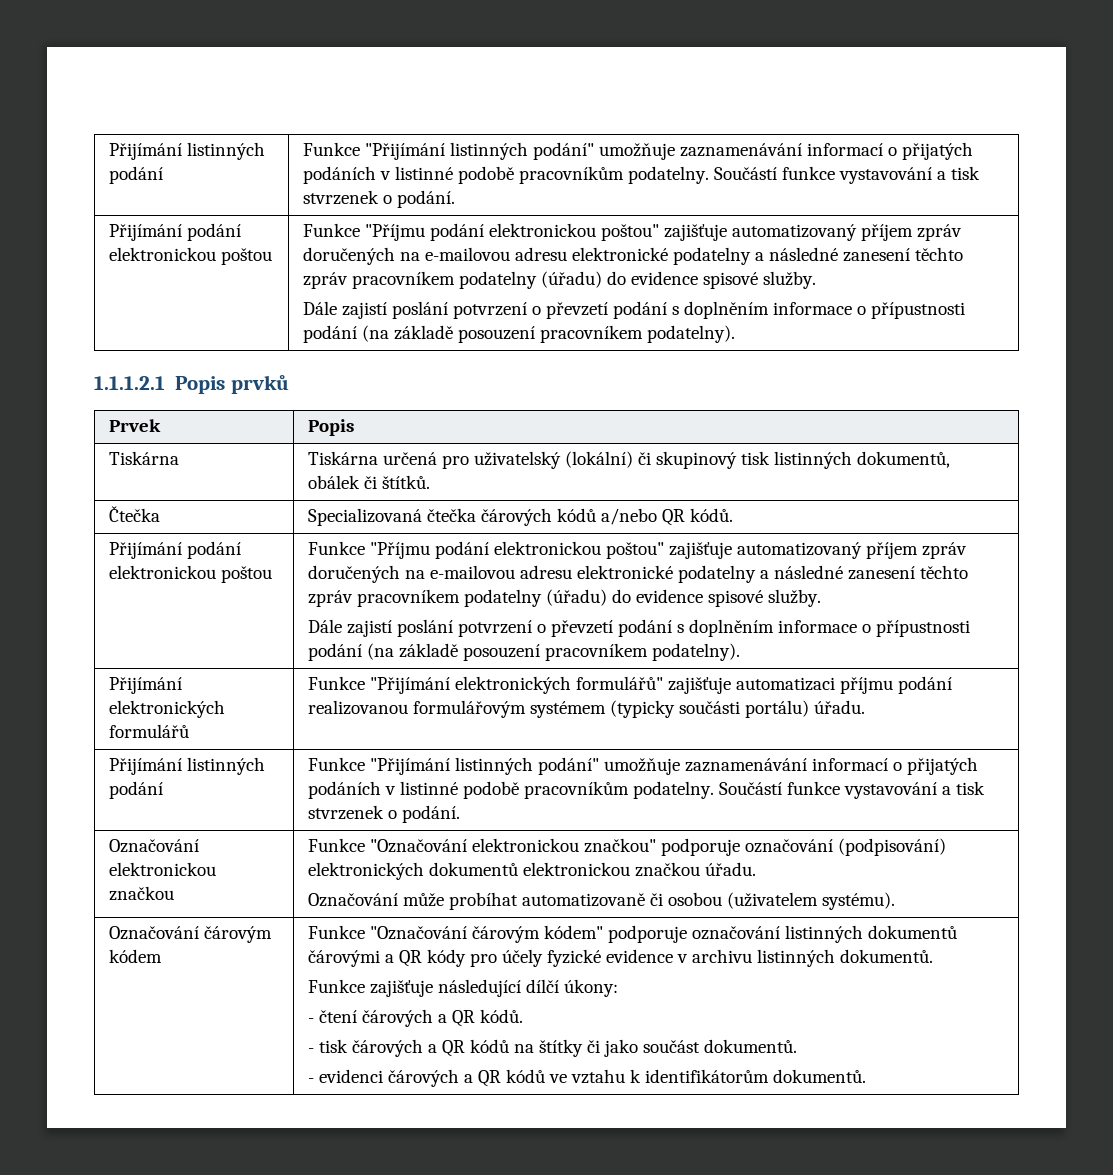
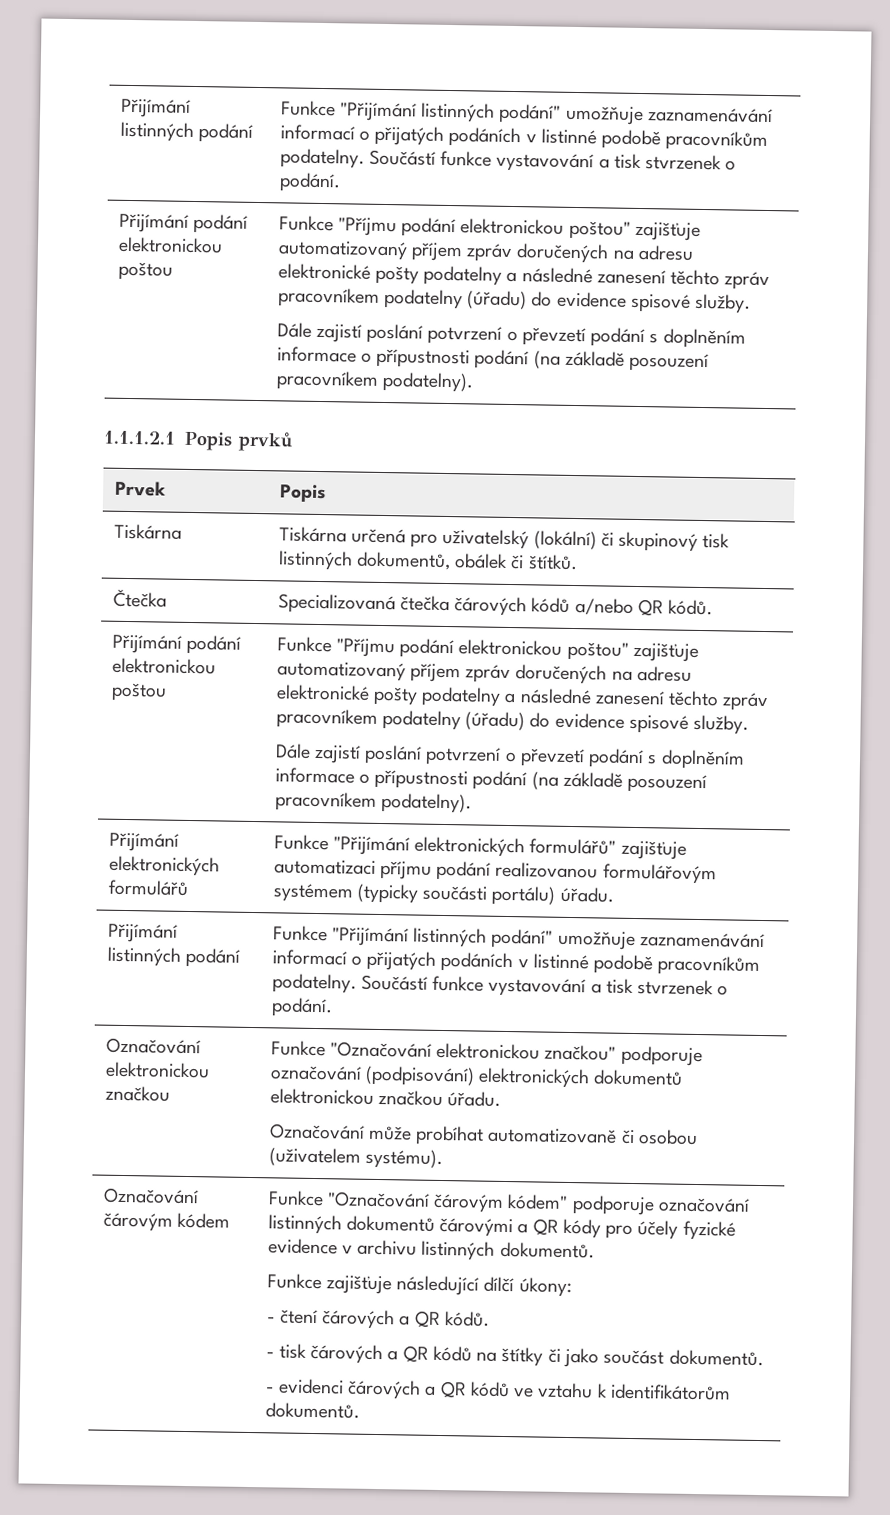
[424,247,668,261] e-mailovou adresu elektronické -> [637,244,694,261] [277,263,419,285] adresu elektronické pošty
[429,565,673,579] e-mailovou adresu elektronické -> [636,665,692,682] [275,684,418,706] adresu elektronické pošty

